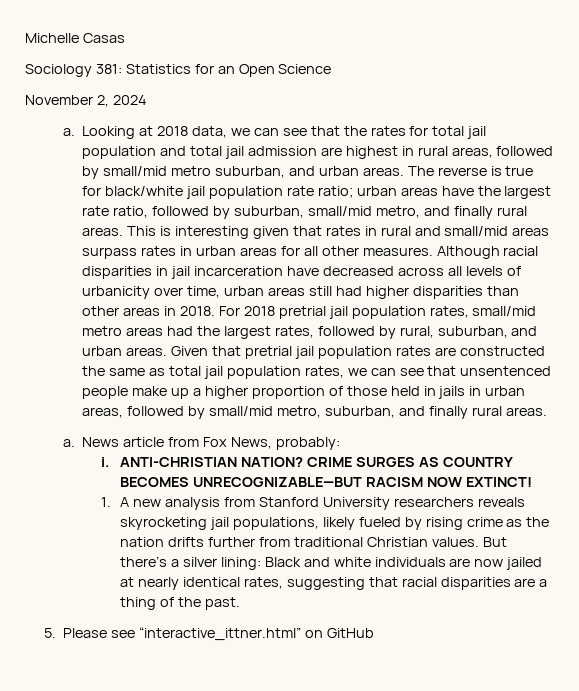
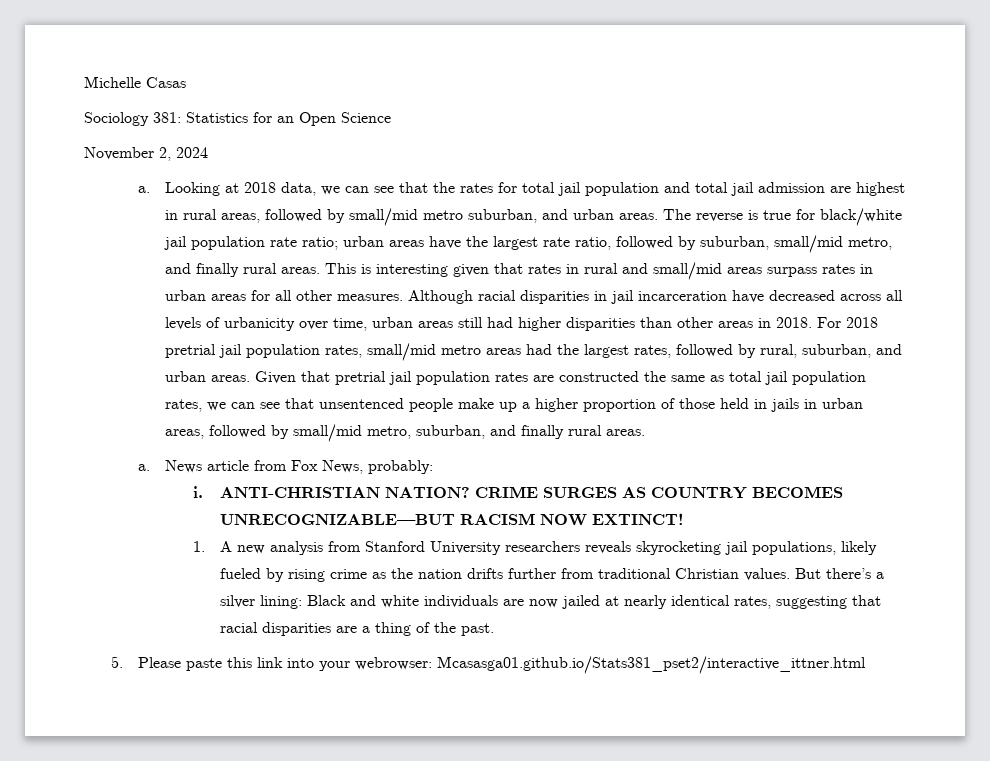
[111,627,374,641] see “interactive_ittner.html” on GitHub -> [186,656,867,674] paste this link into your webrowser: Mcasasga01.github.io/Stats381_pset2/interactive_ittner.html

